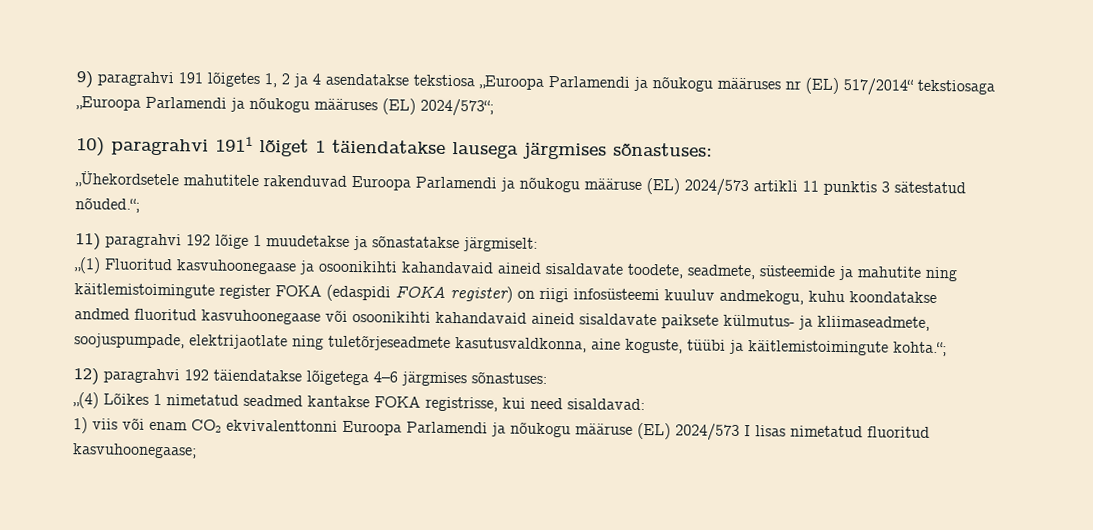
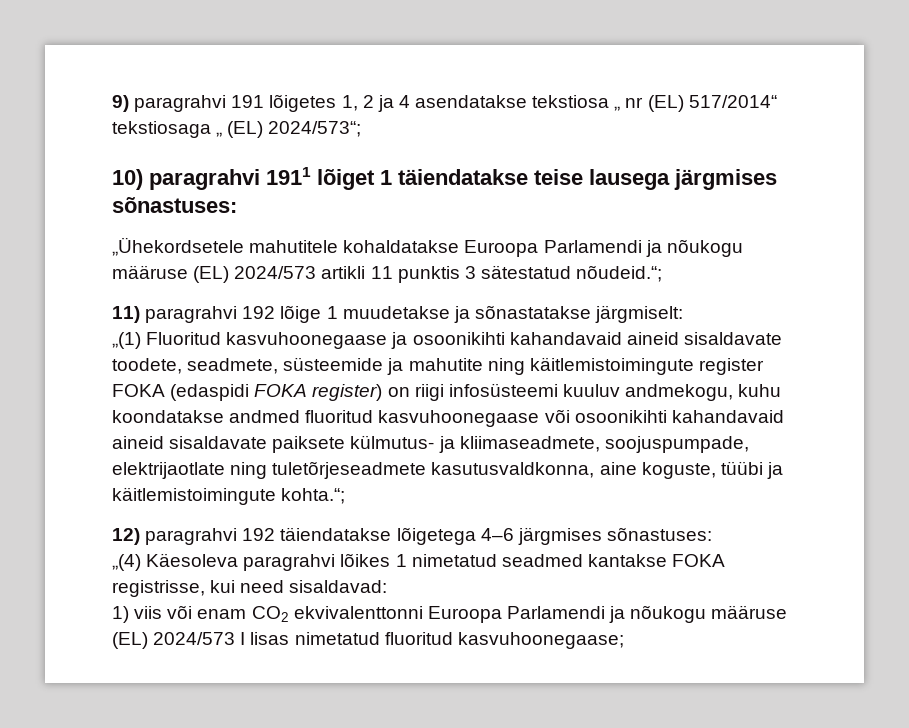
[479,75,995,96] [76,96,378,113] „Euroopa Parlamendi ja nõukogu määruses nr (EL) 517/2014“ tekstiosaga „Euroopa Parlamendi ja nõukogu määruses -> [614,95,777,112] [112,121,223,138] „ nr (EL) 517/2014“ tekstiosaga „
(446, 146) none -> [534,169,583,185] teise
[263,175,347,187] rakenduvad -> [343,240,460,253] kohaldatakse
[75,197,140,213] nõuded.“; -> [576,265,663,282] nõudeid.“;
(937, 297) // -> (224, 416) none
[103,392,149,405] Lõikes -> [146,553,391,571] Käesoleva paragrahvi lõikes

